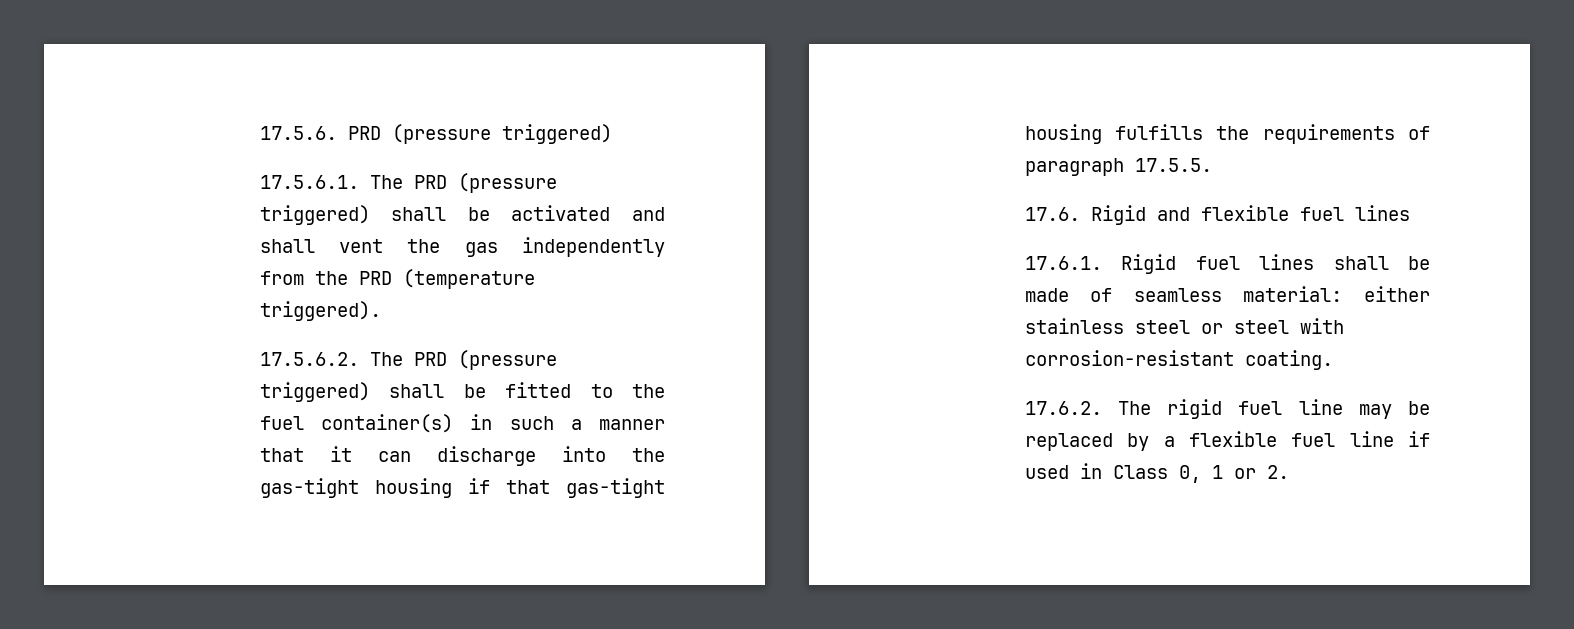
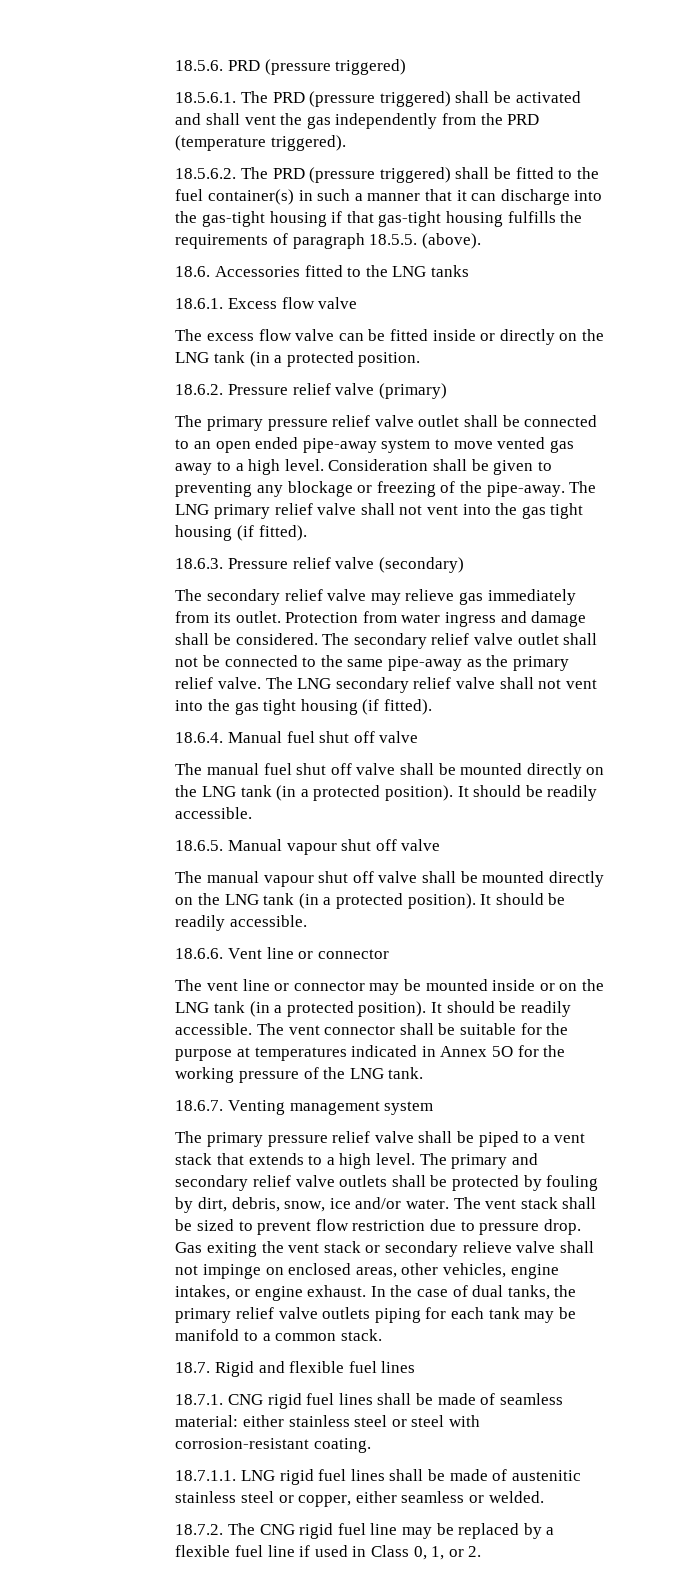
[259,126,337,140] 17.5.6. -> [175,60,224,71] 18.5.6.
[259,175,359,189] 17.5.6.1. -> [175,92,237,103] 18.5.6.1.
[259,352,359,366] 17.5.6.2. -> [175,168,237,179] 18.5.6.2.
[1134,158,1212,172] [1024,207,1080,221] 17.5.5. // 17.6. -> [369,233,481,249] [175,265,469,277] [175,297,358,309] [175,329,604,345] [175,351,421,367] [175,383,447,399] [175,415,598,431] [175,437,574,453] [175,459,552,475] [175,481,597,497] [175,503,584,519] [175,525,307,541] [175,557,464,573] [175,589,576,605] [175,611,587,627] [175,633,598,649] [175,655,569,671] [175,677,597,693] [175,699,432,715] [175,731,419,743] [175,763,605,779] [175,785,598,801] [175,807,253,819] [175,839,441,855] [175,871,604,887] [175,893,566,909] [175,915,307,931] [175,947,389,959] [175,979,604,995] [175,1001,571,1017] [175,1023,569,1035] [175,1045,566,1061] [175,1067,424,1083] [175,1100,434,1115] [175,1131,586,1147] [175,1153,538,1169] [175,1175,599,1191] [175,1197,597,1213] [175,1219,581,1235] [175,1241,594,1257] [175,1263,559,1279] [175,1285,577,1301] [175,1307,576,1323] [175,1329,382,1341] [175,1362,211,1373] 18.5.5. (above). // 18.6. Accessories fitted to the LNG tanks // 18.6.1. Excess flow valve // The excess flow valve can be fitted inside or directly on the LNG tank (in a protected position. // 18.6.2. Pressure relief valve (primary) // The primary pressure relief valve outlet shall be connected to an open ended pipe-away system to move vented gas away to a high level. Consideration shall be given to preventing any blockage or freezing of the pipe-away. The LNG primary relief valve shall not vent into the gas tight housing (if fitted). // 18.6.3. Pressure relief valve (secondary) // The secondary relief valve may relieve gas immediately from its outlet. Protection from water ingress and damage shall be considered. The secondary relief valve outlet shall not be connected to the same pipe-away as the primary relief valve. The LNG secondary relief valve shall not vent into the gas tight housing (if fitted). // 18.6.4. Manual fuel shut off valve // The manual fuel shut off valve shall be mounted directly on the LNG tank (in a protected position). It should be readily accessible. // 18.6.5. Manual vapour shut off valve // The manual vapour shut off valve shall be mounted directly on the LNG tank (in a protected position). It should be readily accessible. // 18.6.6. Vent line or connector // The vent line or connector may be mounted inside or on the LNG tank (in a protected position). It should be readily accessible. The vent connector shall be suitable for the purpose at temperatures indicated in Annex 5O for the working pressure of the LNG tank. // 18.6.7. Venting management system // The primary pressure relief valve shall be piped to a vent stack that extends to a high level. The primary and secondary relief valve outlets shall be protected by fouling by dirt, debris, snow, ice and/or water. The vent stack shall be sized to prevent flow restriction due to pressure drop. Gas exiting the vent stack or secondary relieve valve shall not impinge on enclosed areas, other vehicles, engine intakes, or engine exhaust. In the case of dual tanks, the primary relief valve outlets piping for each tank may be manifold to a common stack. // 18.7.
[1024,254,1177,274] 17.6.1. Rigid -> [175,1393,302,1409] 18.7.1. CNG rigid
[1024,401,1152,415] 17.6.2. The -> [175,1469,581,1485] [175,1491,544,1507] [175,1523,295,1535] 18.7.1.1. LNG rigid fuel lines shall be made of austenitic stainless steel or copper, either seamless or welded. // 18.7.2. The CNG
[1211,465,1223,479] 1 -> [431,1546,445,1560] 1,

